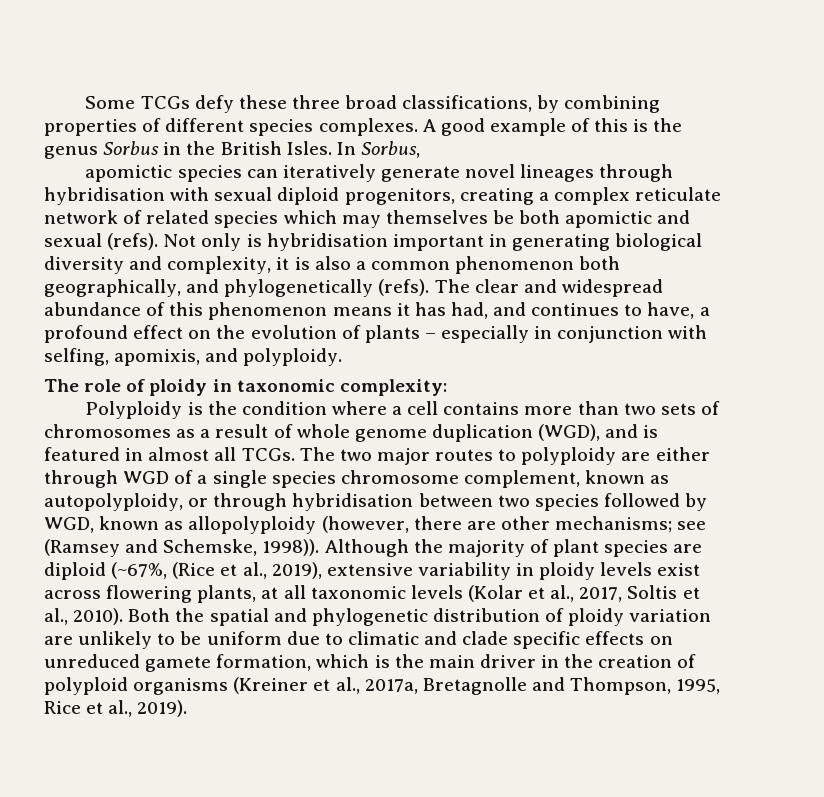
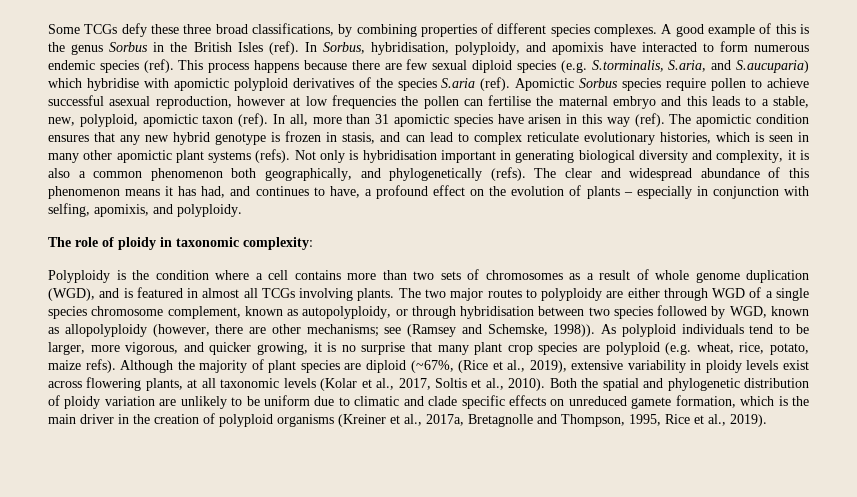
[286,141,332,155] Isles. -> [237,41,299,55] Isles (ref).
[85,164,674,182] [44,187,722,205] [44,210,691,228] [44,233,102,247] // apomictic species can iteratively generate novel lineages through hybridisation with sexual diploid progenitors, creating a complex reticulate network of related species which may themselves be both apomictic and sexual -> [371,41,809,55] [48,59,810,73] [48,77,810,91] [48,95,809,109] [48,113,809,127] [48,131,809,145] [48,150,252,163] hybridisation, polyploidy, and apomixis have interacted to form numerous endemic species (ref). This process happens because there are few sexual diploid species (e.g. S.torminalis, S.aria, and S.aucuparia) which hybridise with apomictic polyploid derivatives of the species S.aria (ref). Apomictic Sorbus species require pollen to achieve successful asexual reproduction, however at low frequencies the pollen can fertilise the maternal embryo and this leads to a stable, new, polyploid, apomictic taxon (ref). In all, more than 31 apomictic species have arisen in this way (ref). The apomictic condition ensures that any new hybrid genotype is frozen in stasis, and can lead to complex reticulate evolutionary histories, which is seen in many other apomictic plant systems
[241,448,295,461] TCGs. -> [261,288,395,301] TCGs involving plants.
(320, 547) none -> [601,324,809,337] [48,342,810,355] [48,359,116,373] As polyploid individuals tend to be larger, more vigorous, and quicker growing, it is no surprise that many plant crop species are polyploid (e.g. wheat, rice, potato, maize refs).

